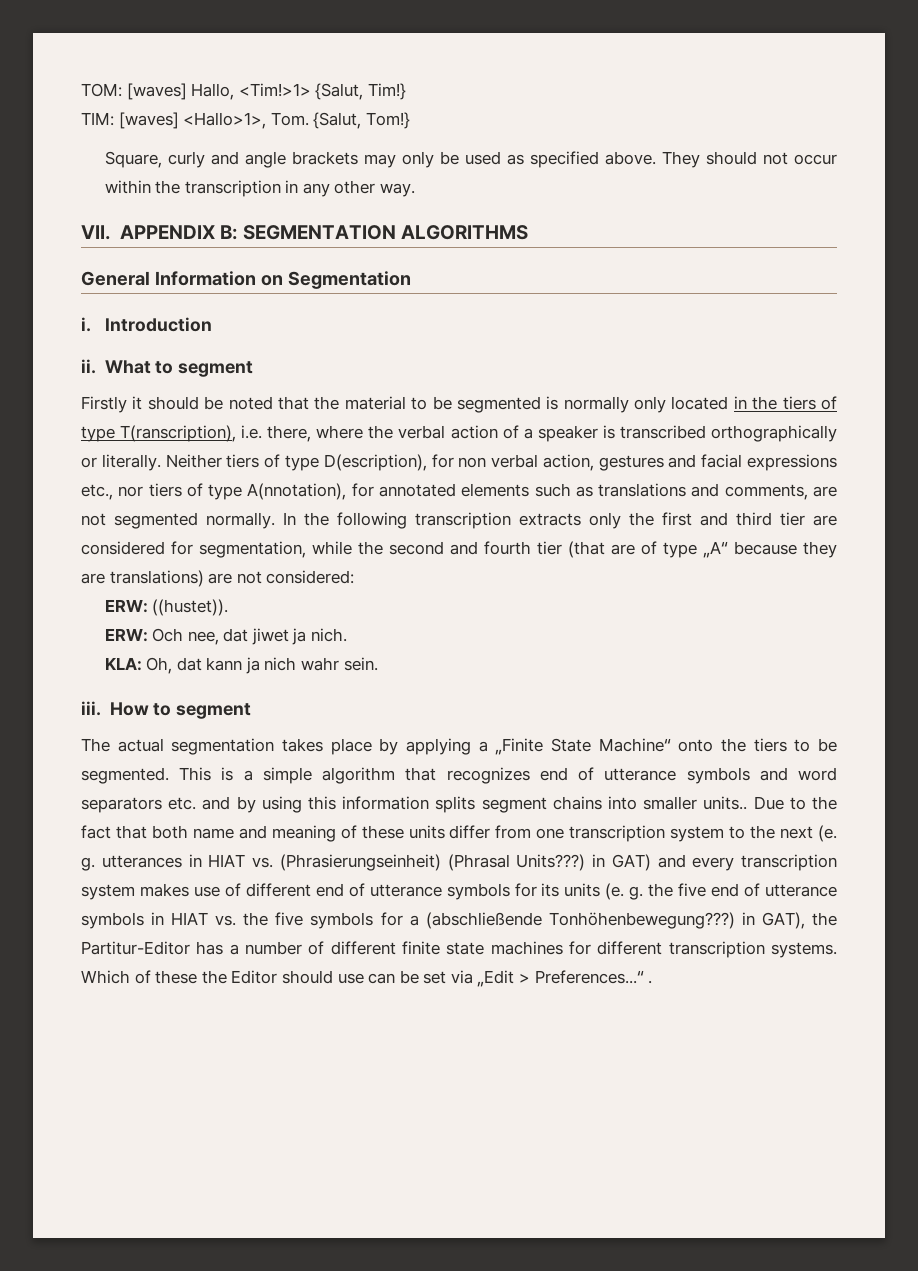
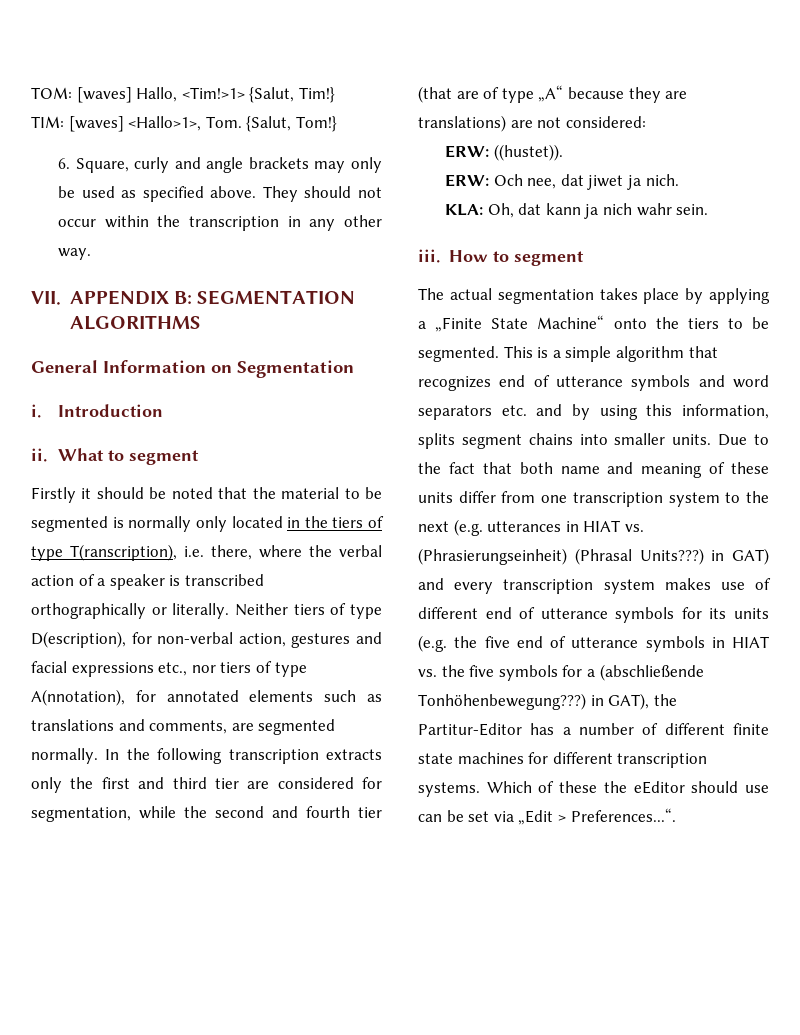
(410, 120) none -> [58,158,71,169] 6.
[458,454,539,468] non verbal -> [157,632,234,644] non-verbal
[81,513,106,526] not -> (254, 727) none
[342,796,430,810] information -> [682,404,769,419] information,
[703,796,748,810] units.. -> [672,434,712,445] units.
[817,825,837,842] [81,857,95,871] (e. g. -> [453,519,483,536] (e.g.
[605,883,644,900] (e. g. -> [418,635,447,652] (e.g.
[231,970,278,984] Editor -> [633,781,685,794] eEditor
[534,970,653,984] Preferences...“ . -> [570,808,676,822] Preferences...“.

